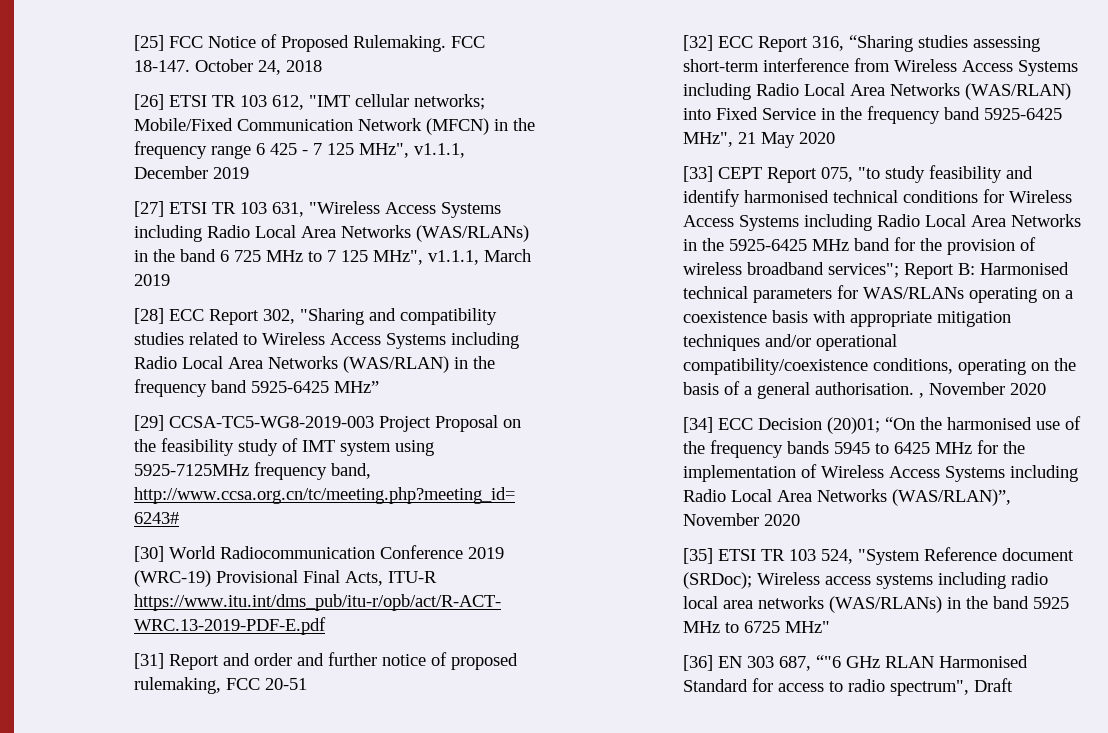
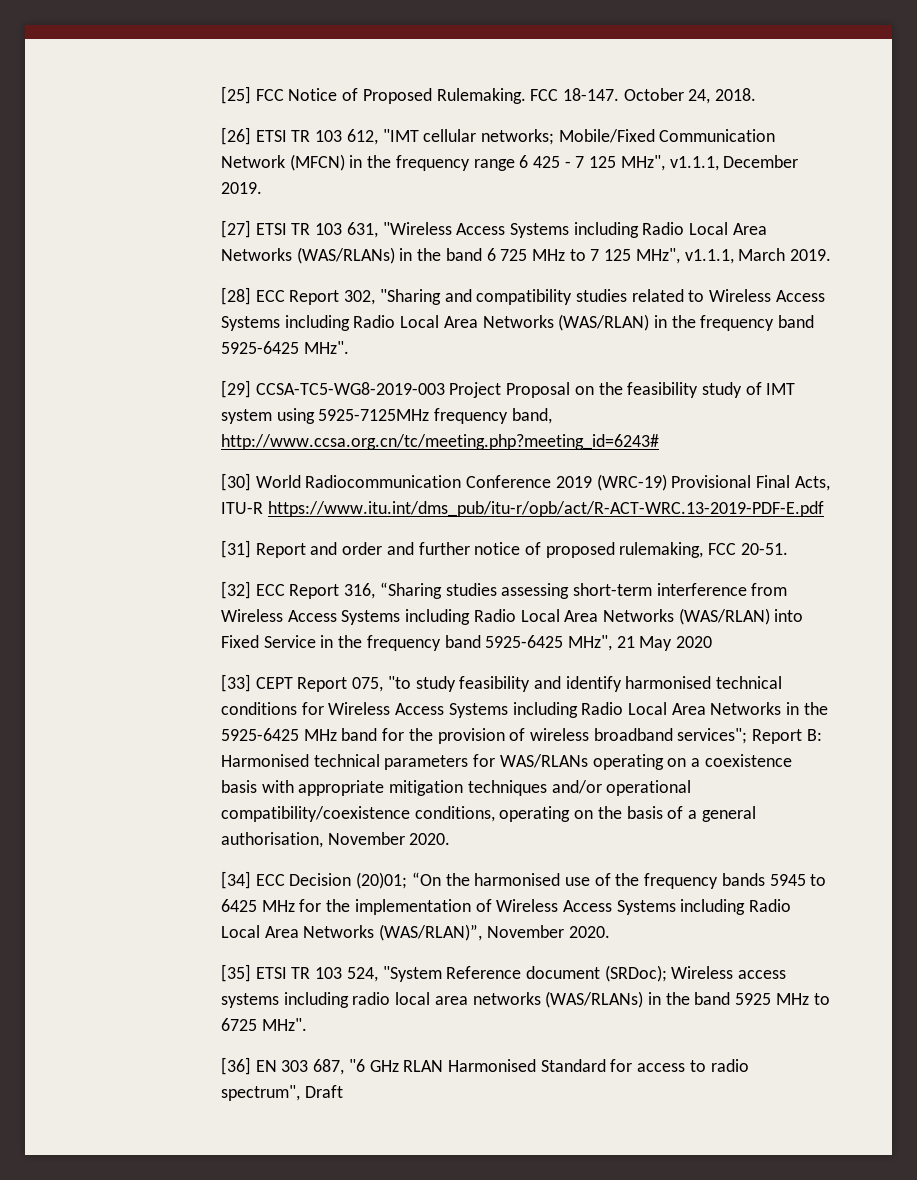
[285,60,322,72] 2018 -> [715,88,757,101] 2018.
[212,167,249,179] 2019 -> [220,182,262,194] 2019.
[133,274,170,286] 2019 -> [790,249,832,261] 2019.
[333,381,379,393] MHz” -> [303,341,349,354] MHz".
[264,678,307,690] 20-51 -> [740,543,788,555] 20-51.
[814,382,1046,398] authorisation. , November 2020 -> [220,832,451,848] authorisation, November 2020.
[763,514,800,526] 2020 -> [568,926,610,938] 2020.
[784,621,830,633] MHz" -> [261,1018,307,1031] MHz".
[815,655,841,668] “"6 -> [348,1059,365,1072] "6

